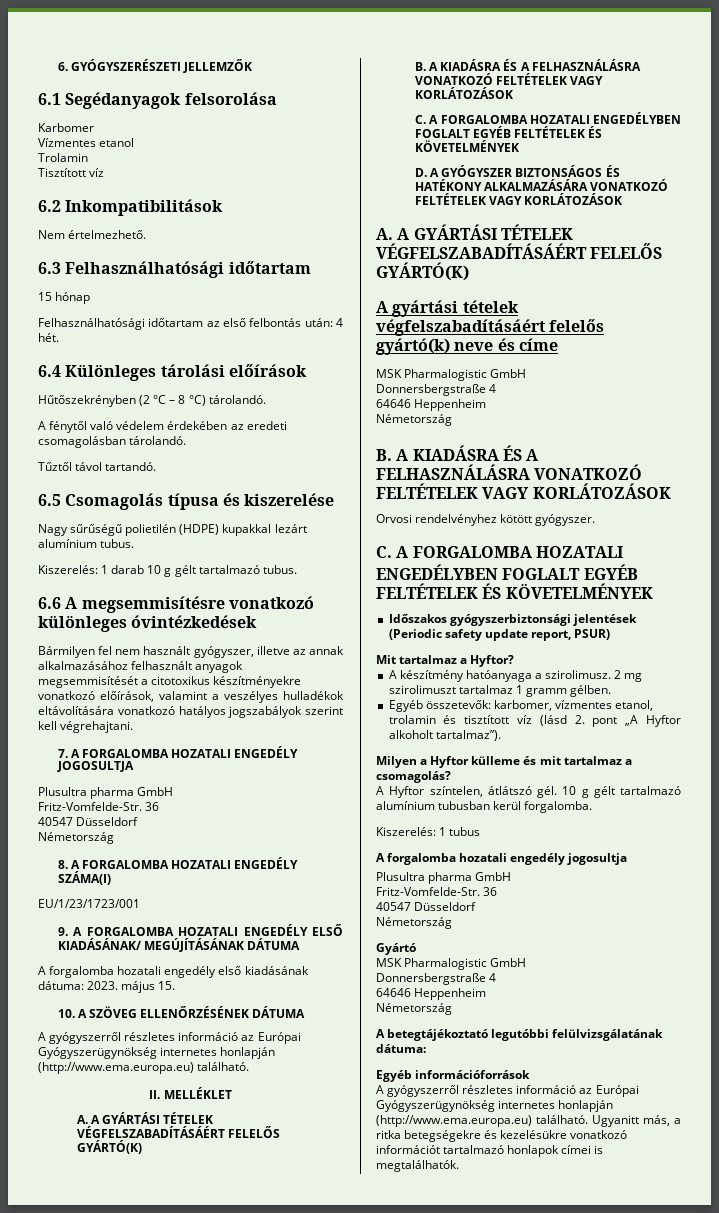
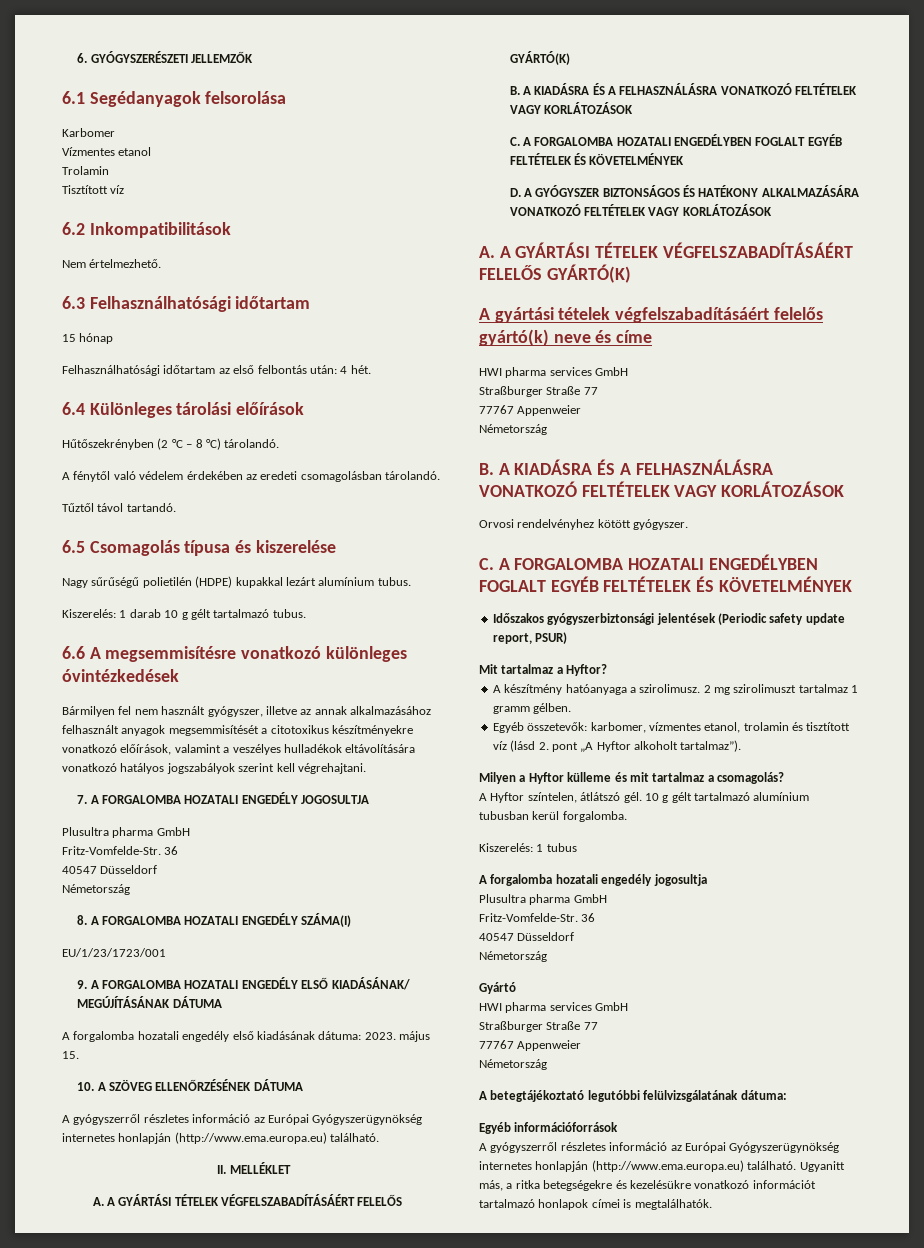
[376,369,527,381] [376,384,497,396] [376,399,487,411] MSK Pharmalogistic GmbH // Donnersbergstraße 4 // 64646 Heppenheim -> [479,367,629,378] [479,386,598,397] [479,405,582,416] HWI pharma services GmbH // Straßburger Straße 77 // 77767 Appenweier
[376,958,527,970] [376,973,497,985] [376,988,487,1000] MSK Pharmalogistic GmbH // Donnersbergstraße 4 // 64646 Heppenheim -> [479,1002,629,1013] [479,1021,598,1032] [479,1040,582,1051] HWI pharma services GmbH // Straßburger Straße 77 // 77767 Appenweier

